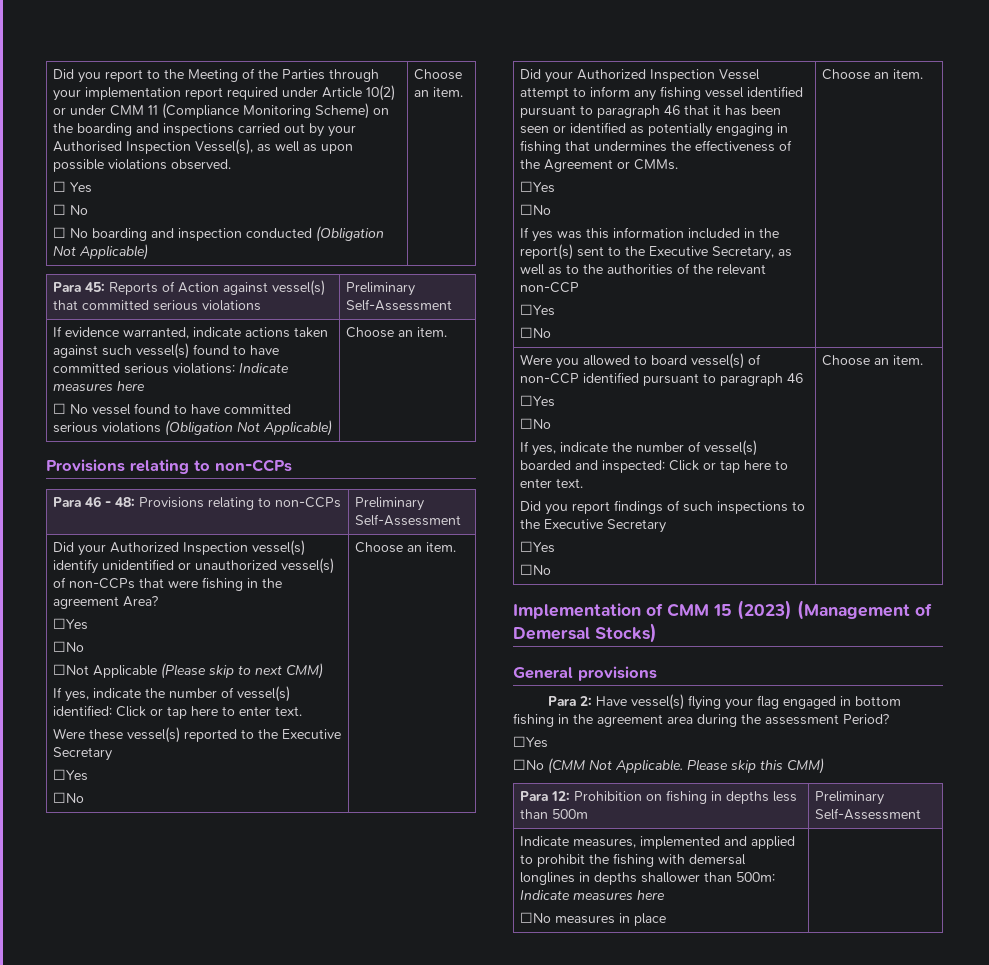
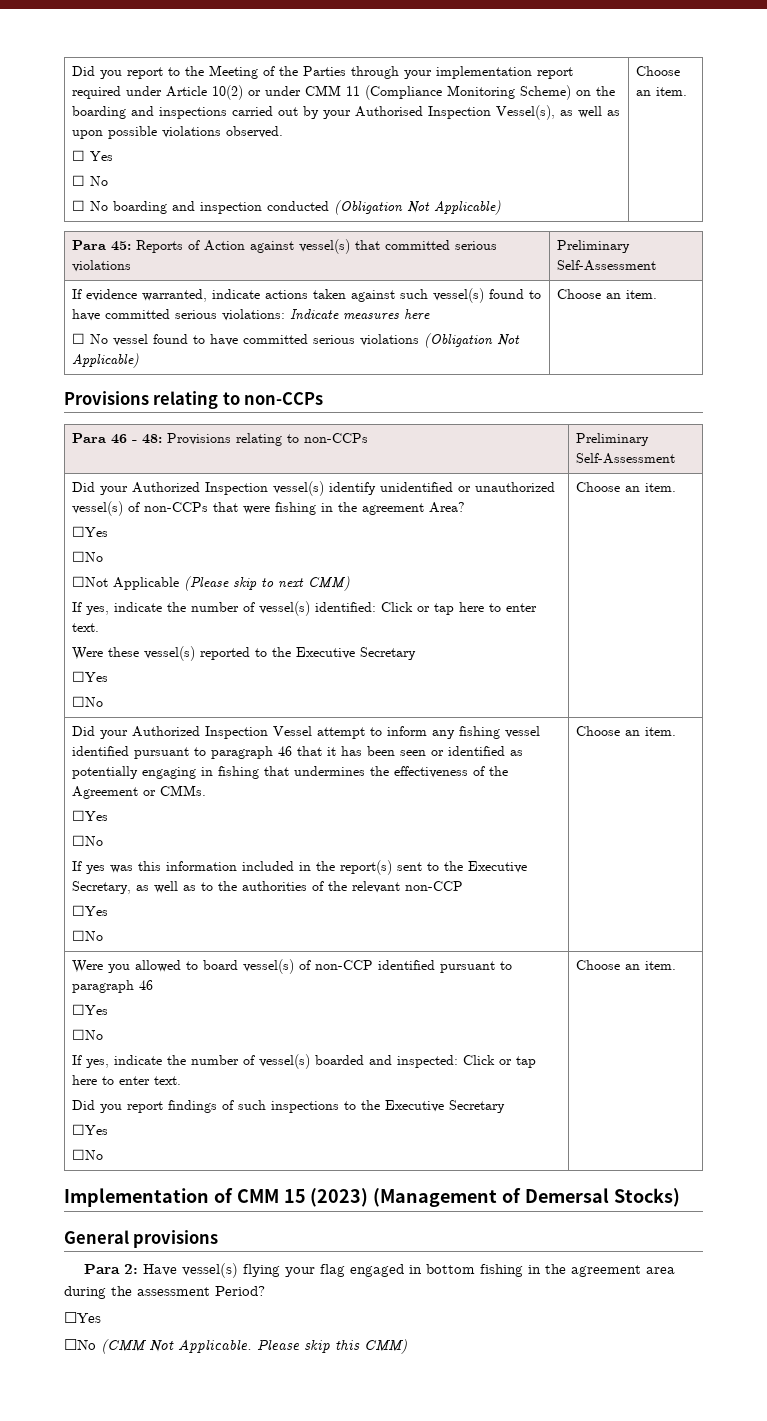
[519,790,797,804] [519,809,588,819] [814,791,884,805] [814,808,921,820] [519,836,795,849] [519,853,746,867] [519,872,775,885] [519,890,665,900] [519,912,666,926] // Para 12: Prohibition on fishing in depths less than 500m | Preliminary Self-Assessment // Indicate measures, implemented and applied to prohibit the fishing with demersal longlines in depths shallower than 500m: Indicate measures here // ☐No measures in place | -> (407, 1346) none

